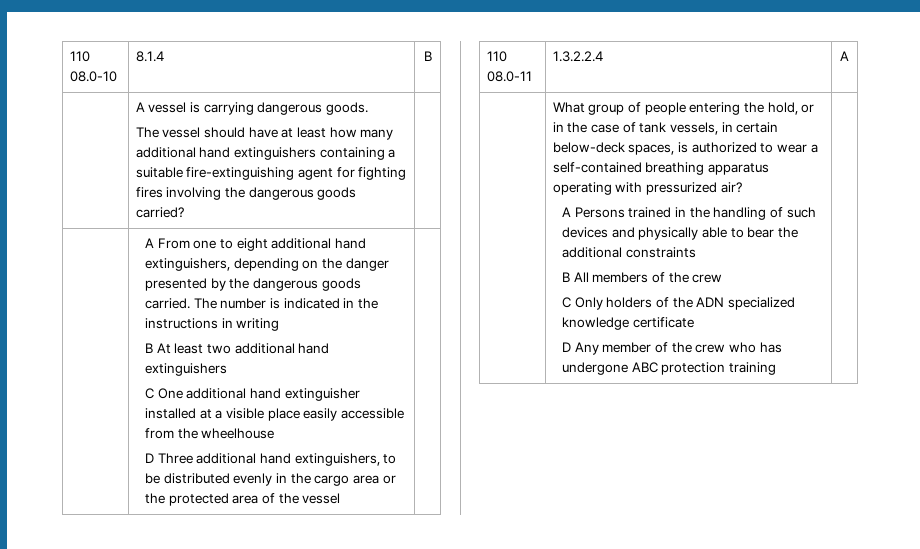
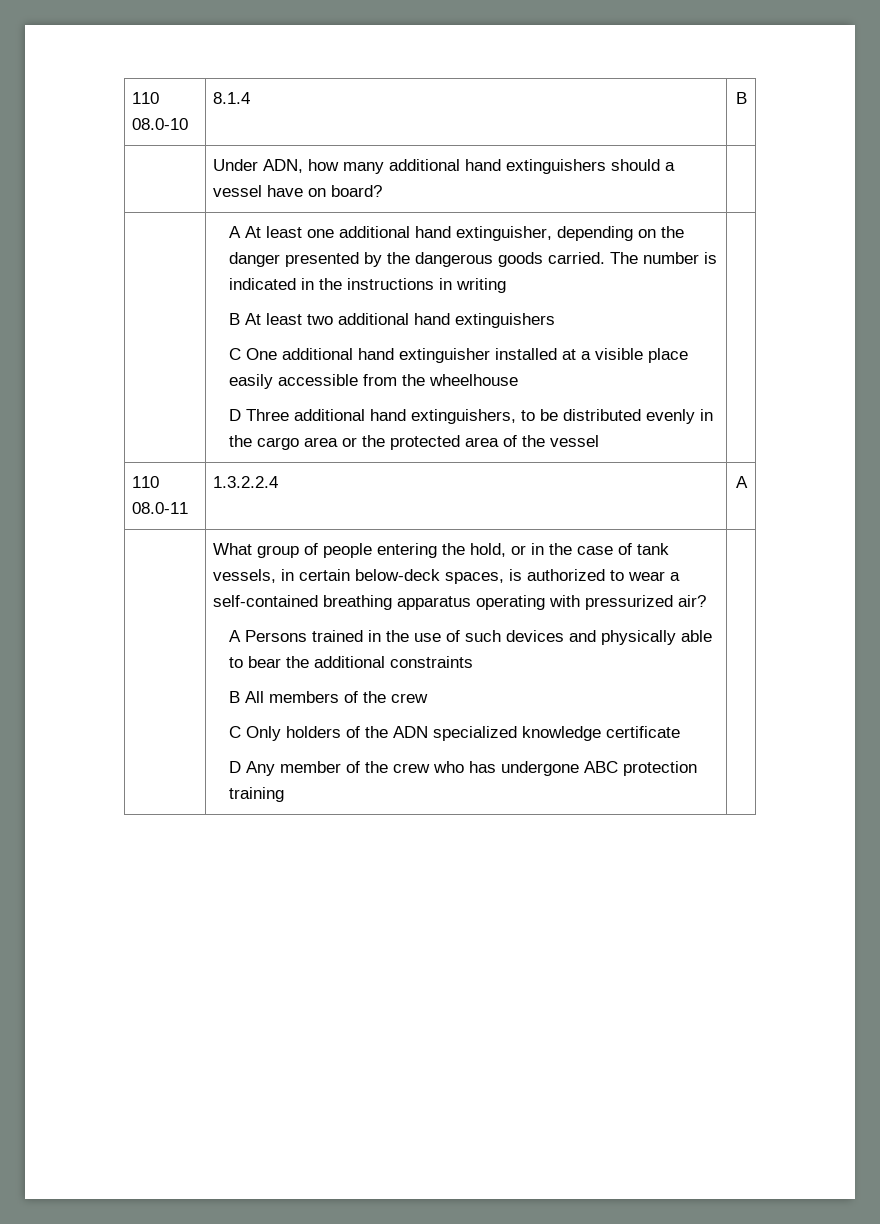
[135,102,369,115] [135,127,327,138] A vessel is carrying dangerous goods. // The vessel should have at least -> [213,159,304,173] Under ADN,
[319,147,396,160] [135,167,407,180] [135,187,357,200] [135,207,184,218] [145,238,367,251] [145,258,231,271] containing a suitable fire-extinguishing agent for fighting fires involving the dangerous goods carried? | // | A From one to eight additional hand extinguishers, -> [611,159,676,171] [213,185,383,197] [228,226,552,241] should a vessel have on board? | // | A At least one additional hand extinguisher,
[713,207,767,220] handling -> [413,633,441,642] use

